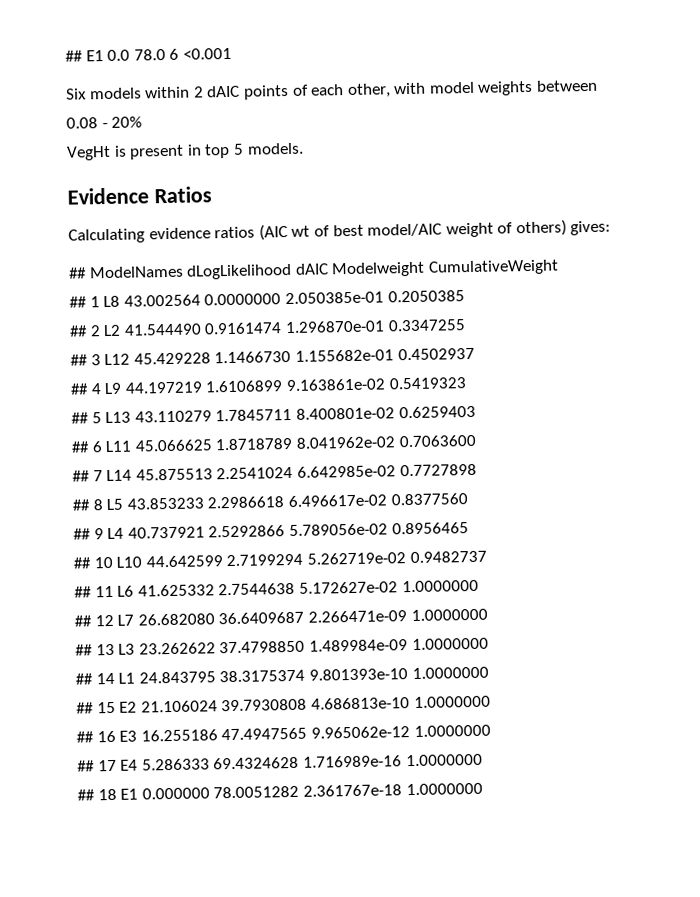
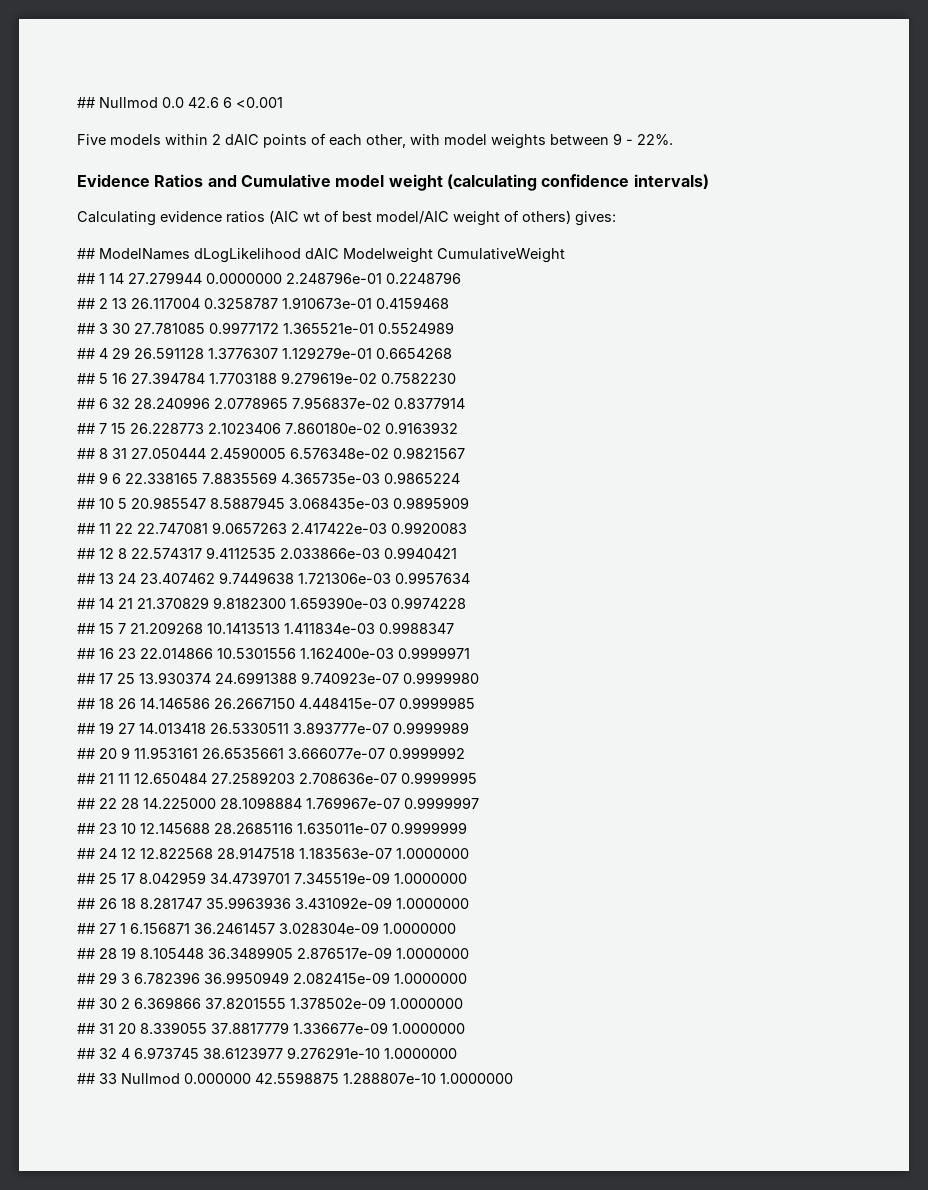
[65,49,166,62] ## E1 0.0 78.0 -> [77,97,219,108] ## Nullmod 0.0 42.6
[65,88,87,100] Six -> [77,134,106,145] Five
[66,116,143,129] [66,142,304,161] [67,186,212,205] 0.08 - 20% // VegHt is present in top 5 models. // Evidence Ratios -> [613,133,673,145] [77,174,709,191] 9 - 22%. // Evidence Ratios and Cumulative model weight (calculating confidence intervals)
[103,290,465,308] [69,319,466,337] [70,347,475,366] [70,377,467,395] [71,405,476,424] [71,434,476,453] [72,463,477,482] [72,493,468,511] [73,522,469,540] [73,550,487,569] [74,579,479,598] [74,608,488,627] [75,637,489,656] [75,666,489,685] [76,695,491,714] [76,724,491,743] [77,753,483,772] [77,784,402,801] L8 43.002564 0.0000000 2.050385e-01 0.2050385 // ## 2 L2 41.544490 0.9161474 1.296870e-01 0.3347255 // ## 3 L12 45.429228 1.1466730 1.155682e-01 0.4502937 // ## 4 L9 44.197219 1.6106899 9.163861e-02 0.5419323 // ## 5 L13 43.110279 1.7845711 8.400801e-02 0.6259403 // ## 6 L11 45.066625 1.8718789 8.041962e-02 0.7063600 // ## 7 L14 45.875513 2.2541024 6.642985e-02 0.7727898 // ## 8 L5 43.853233 2.2986618 6.496617e-02 0.8377560 // ## 9 L4 40.737921 2.5292866 5.789056e-02 0.8956465 // ## 10 L10 44.642599 2.7199294 5.262719e-02 0.9482737 // ## 11 L6 41.625332 2.7544638 5.172627e-02 1.0000000 // ## 12 L7 26.682080 36.6409687 2.266471e-09 1.0000000 // ## 13 L3 23.262622 37.4798850 1.489984e-09 1.0000000 // ## 14 L1 24.843795 38.3175374 9.801393e-10 1.0000000 // ## 15 E2 21.106024 39.7930808 4.686813e-10 1.0000000 // ## 16 E3 16.255186 47.4947565 9.965062e-12 1.0000000 // ## 17 E4 5.286333 69.4324628 1.716989e-16 1.0000000 // ## 18 E1 0.000000 78.0051282 2.361767e-18 -> [109,272,461,284] [77,297,449,309] [77,322,454,334] [77,347,452,359] [77,372,456,384] [77,397,465,409] [77,422,458,434] [77,447,465,459] [77,472,460,484] [77,497,469,509] [77,522,467,534] [77,547,457,559] [77,572,470,584] [77,597,466,609] [77,622,454,634] [77,647,470,659] [77,672,479,684] [77,697,475,709] [77,722,469,734] [77,747,465,759] [77,772,477,784] [77,797,479,809] [77,822,467,834] [77,847,469,859] [77,872,467,884] [77,897,469,909] [77,922,456,934] [77,947,469,959] [77,972,467,984] [77,997,463,1009] [77,1022,465,1034] [77,1047,457,1059] [77,1072,436,1084] 14 27.279944 0.0000000 2.248796e-01 0.2248796 // ## 2 13 26.117004 0.3258787 1.910673e-01 0.4159468 // ## 3 30 27.781085 0.9977172 1.365521e-01 0.5524989 // ## 4 29 26.591128 1.3776307 1.129279e-01 0.6654268 // ## 5 16 27.394784 1.7703188 9.279619e-02 0.7582230 // ## 6 32 28.240996 2.0778965 7.956837e-02 0.8377914 // ## 7 15 26.228773 2.1023406 7.860180e-02 0.9163932 // ## 8 31 27.050444 2.4590005 6.576348e-02 0.9821567 // ## 9 6 22.338165 7.8835569 4.365735e-03 0.9865224 // ## 10 5 20.985547 8.5887945 3.068435e-03 0.9895909 // ## 11 22 22.747081 9.0657263 2.417422e-03 0.9920083 // ## 12 8 22.574317 9.4112535 2.033866e-03 0.9940421 // ## 13 24 23.407462 9.7449638 1.721306e-03 0.9957634 // ## 14 21 21.370829 9.8182300 1.659390e-03 0.9974228 // ## 15 7 21.209268 10.1413513 1.411834e-03 0.9988347 // ## 16 23 22.014866 10.5301556 1.162400e-03 0.9999971 // ## 17 25 13.930374 24.6991388 9.740923e-07 0.9999980 // ## 18 26 14.146586 26.2667150 4.448415e-07 0.9999985 // ## 19 27 14.013418 26.5330511 3.893777e-07 0.9999989 // ## 20 9 11.953161 26.6535661 3.666077e-07 0.9999992 // ## 21 11 12.650484 27.2589203 2.708636e-07 0.9999995 // ## 22 28 14.225000 28.1098884 1.769967e-07 0.9999997 // ## 23 10 12.145688 28.2685116 1.635011e-07 0.9999999 // ## 24 12 12.822568 28.9147518 1.183563e-07 1.0000000 // ## 25 17 8.042959 34.4739701 7.345519e-09 1.0000000 // ## 26 18 8.281747 35.9963936 3.431092e-09 1.0000000 // ## 27 1 6.156871 36.2461457 3.028304e-09 1.0000000 // ## 28 19 8.105448 36.3489905 2.876517e-09 1.0000000 // ## 29 3 6.782396 36.9950949 2.082415e-09 1.0000000 // ## 30 2 6.369866 37.8201555 1.378502e-09 1.0000000 // ## 31 20 8.339055 37.8817779 1.336677e-09 1.0000000 // ## 32 4 6.973745 38.6123977 9.276291e-10 1.0000000 // ## 33 Nullmod 0.000000 42.5598875 1.288807e-10

